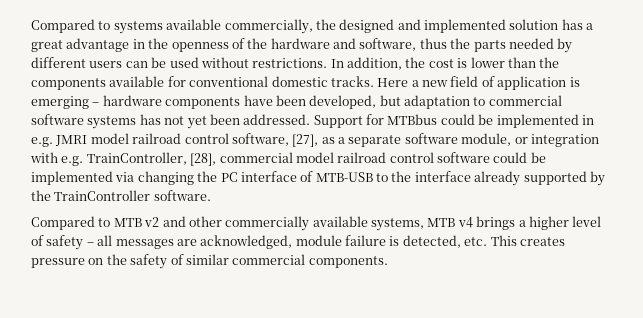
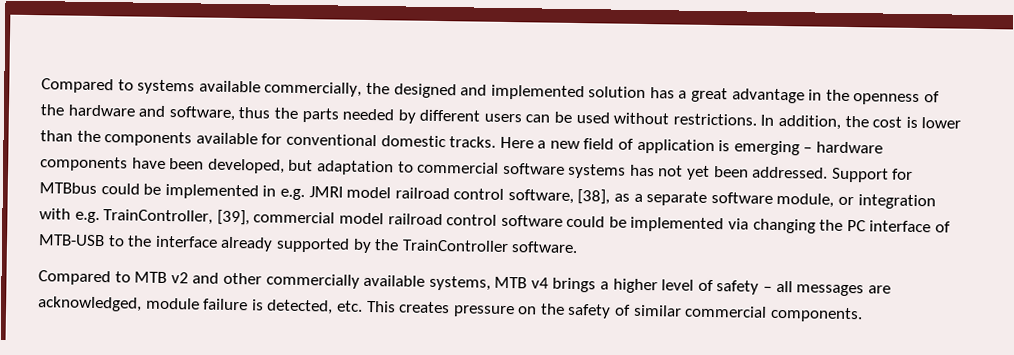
[292,134,319,147] [27], -> [577,189,611,205] [38],
[190,153,217,166] [28], -> [216,209,250,226] [39],

